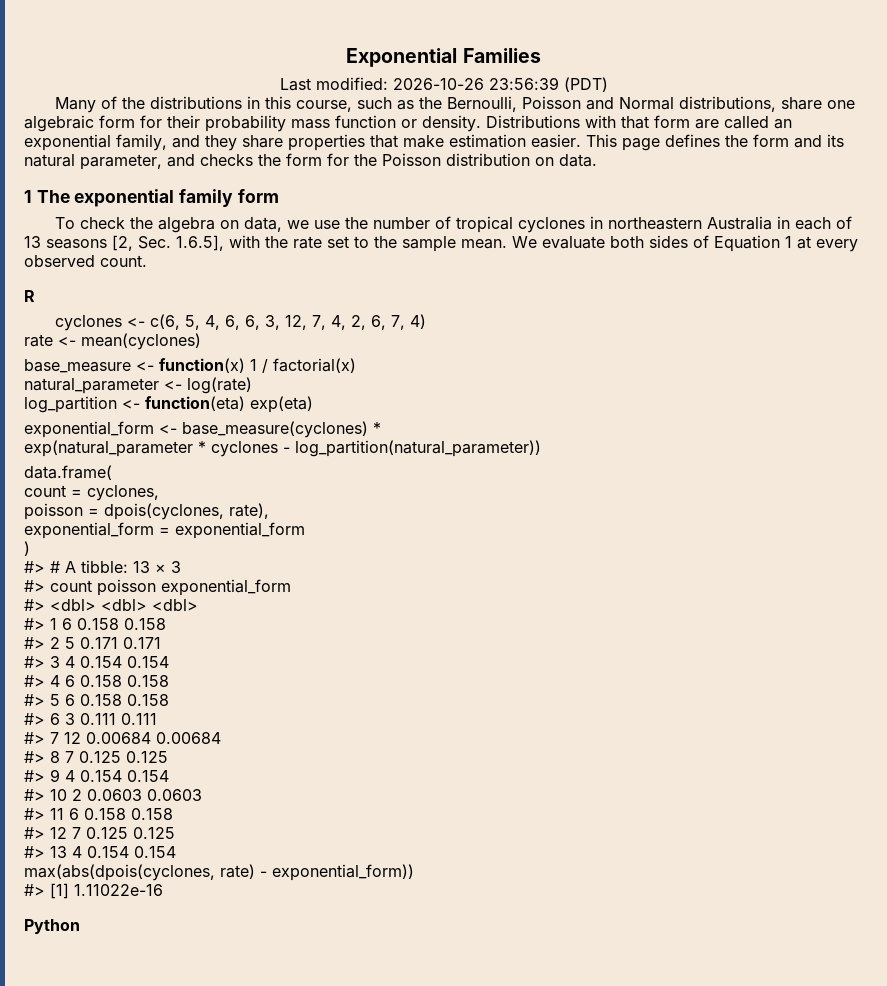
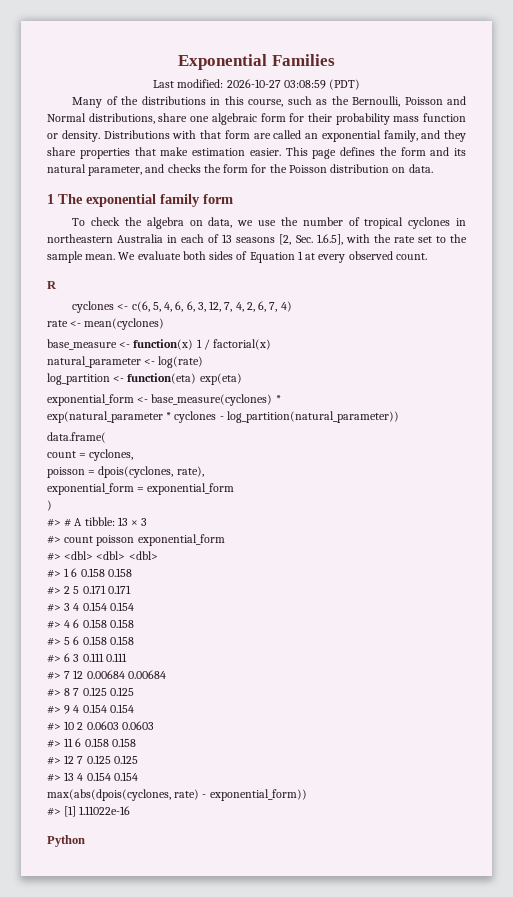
[392,77,559,90] 2026-10-26 23:56:39 -> [226,79,326,89] 2026-10-27 03:08:59

